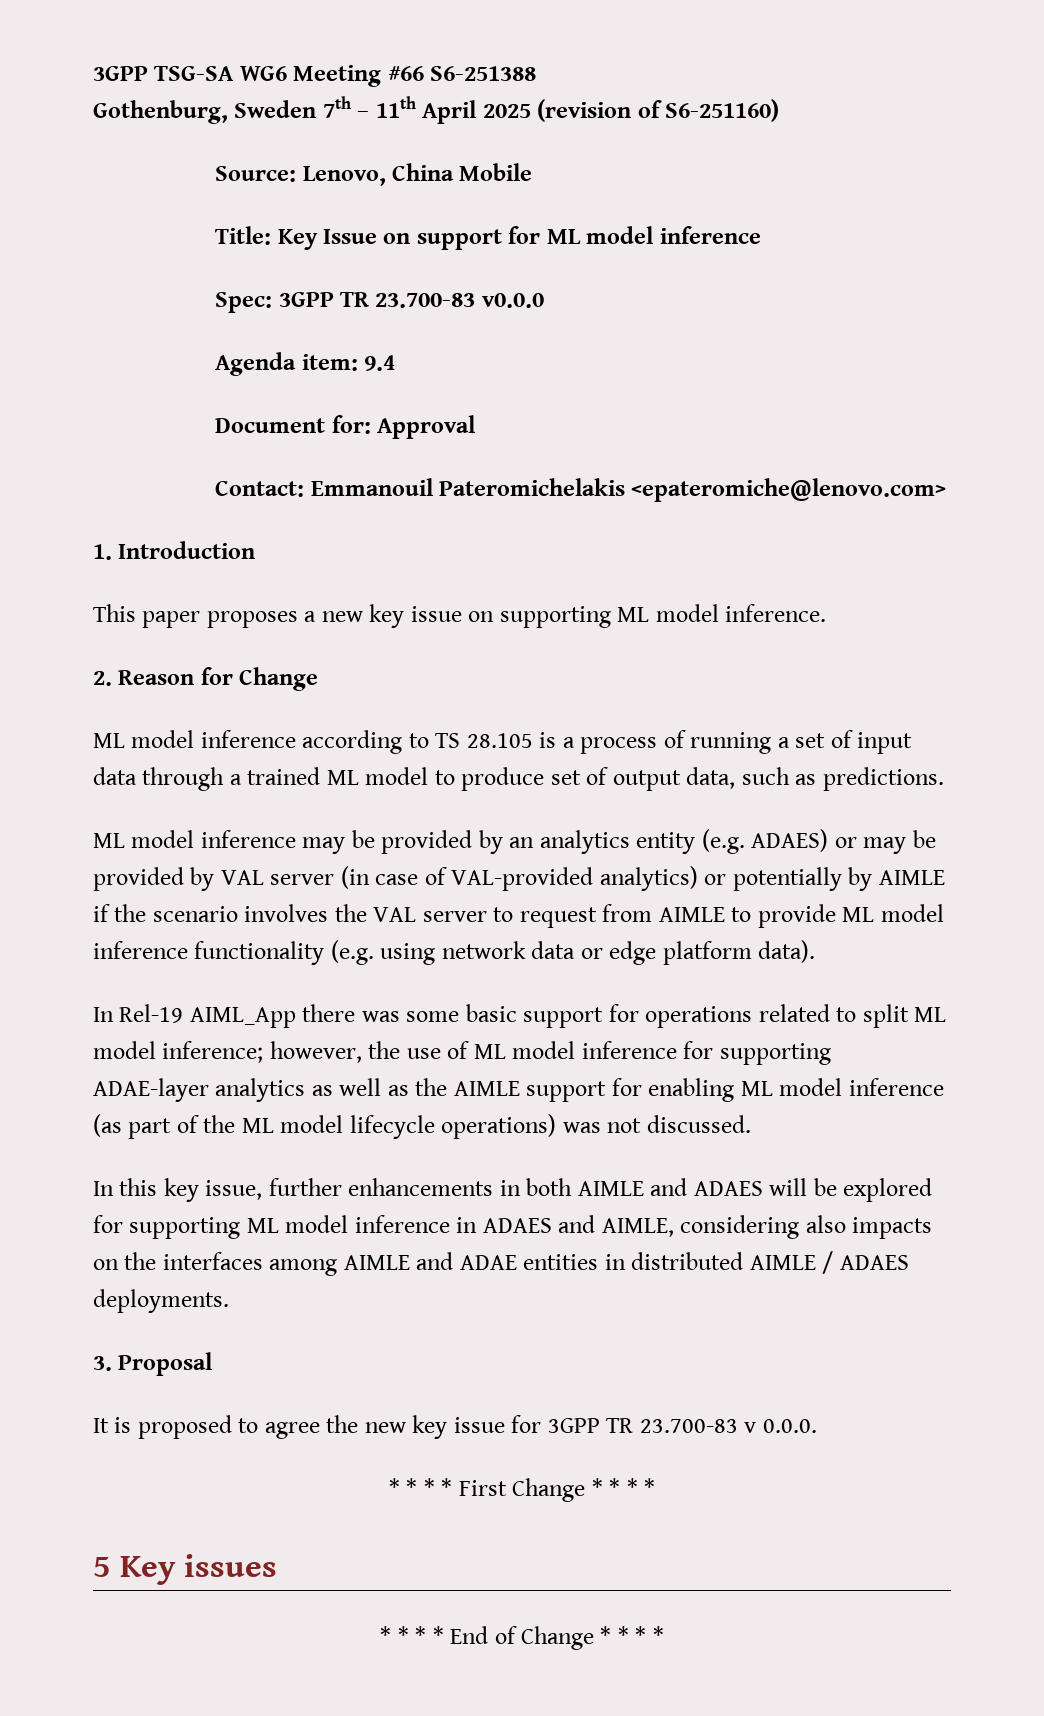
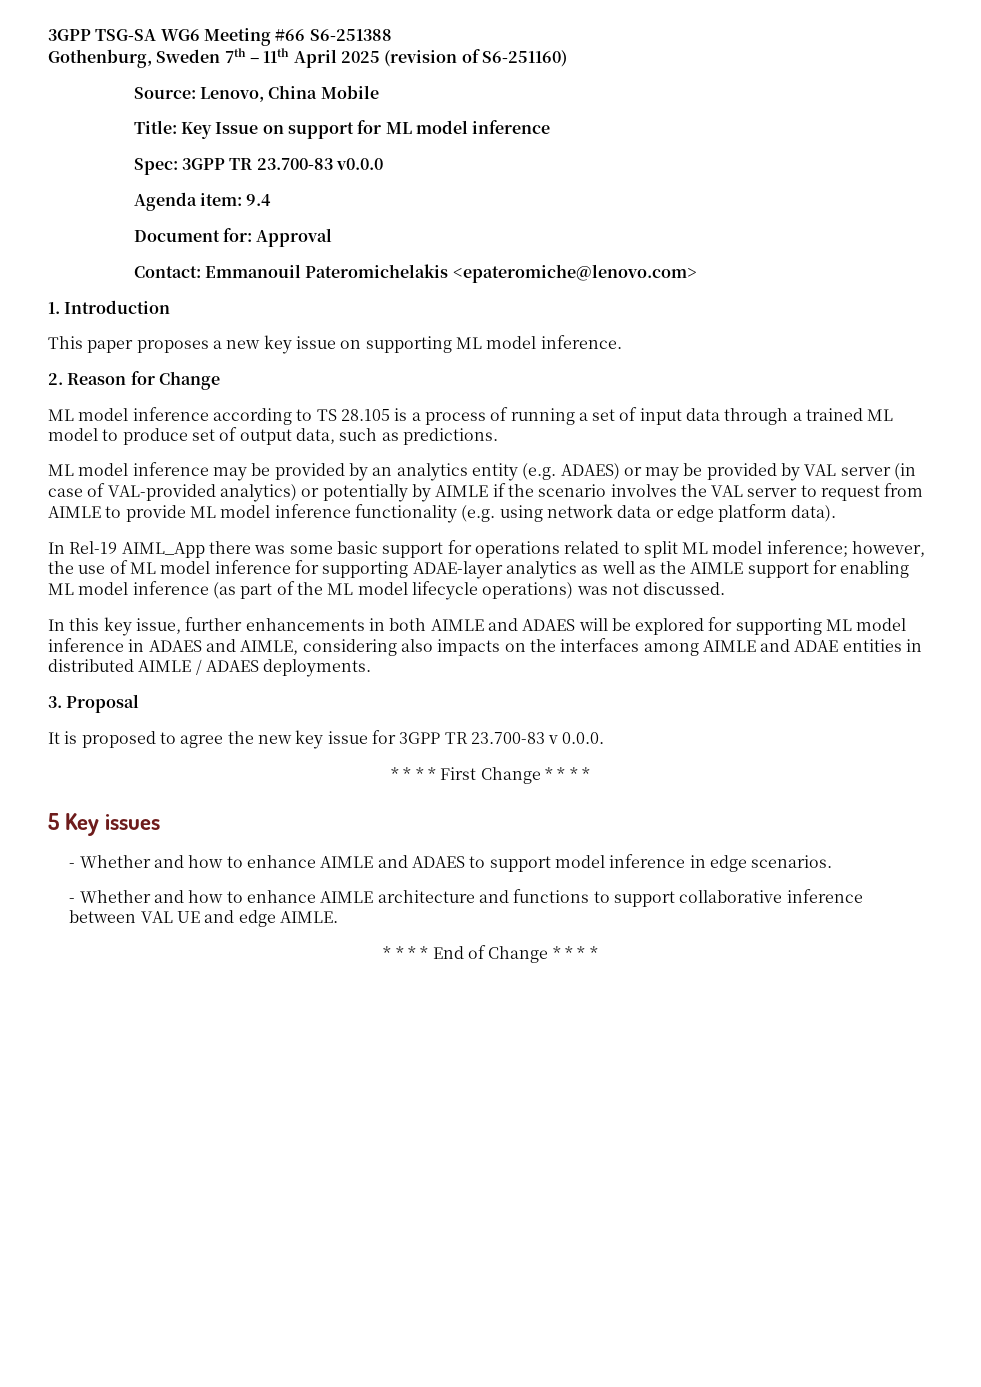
(278, 1565) none -> [69,854,833,872] [69,889,863,907] [69,910,339,927] // - Whether and how to enhance AIMLE and ADAES to support model inference in edge scenarios. // - Whether and how to enhance AIMLE architecture and functions to support collaborative inference between VAL UE and edge AIMLE.

